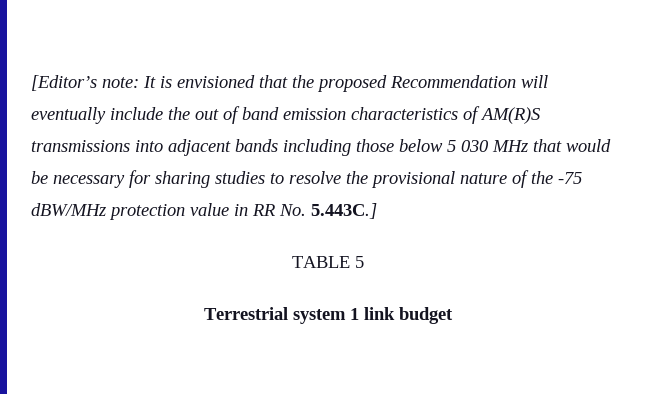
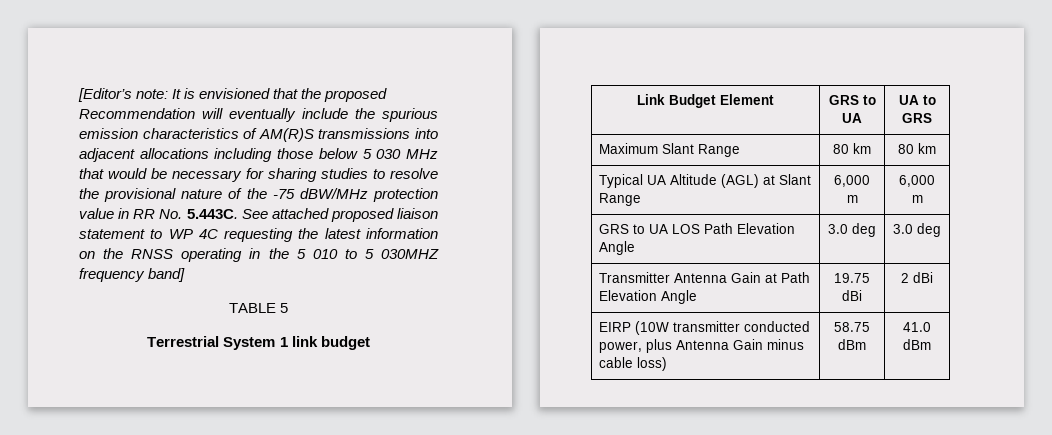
[195,106,279,124] out of band -> [382,108,438,122] spurious
[235,139,278,152] bands -> [139,148,209,159] allocations
[311,203,377,219] 5.443C.] -> [186,208,438,222] [79,228,438,242] [79,248,440,262] [79,268,186,282] 5.443C. See attached proposed liaison statement to WP 4C requesting the latest information on the RNSS operating in the 5 010 to 5 030MHZ frequency band]
[293,309,346,324] system -> [223,337,276,350] System
(453, 315) none -> [637,94,774,108] [828,95,876,105] [842,113,862,123] [898,95,936,105] [902,113,932,123] [598,143,740,157] [833,143,871,154] [898,143,936,154] [598,174,811,188] [598,193,641,206] [834,175,870,187] [846,195,858,203] [899,175,935,187] [911,195,923,203] [598,223,795,234] [598,241,635,255] [828,223,876,237] [893,223,941,237] [598,272,810,283] [598,290,697,304] [834,273,870,283] [842,290,862,301] [901,272,933,283] [598,321,810,335] [598,339,804,353] [598,357,667,371] [834,322,870,332] [838,339,866,350] [903,322,931,332] [903,339,931,350] // Link Budget Element | GRS to UA | UA to GRS // Maximum Slant Range | 80 km | 80 km // Typical UA Altitude (AGL) at Slant Range | 6,000 m | 6,000 m // GRS to UA LOS Path Elevation Angle | 3.0 deg | 3.0 deg // Transmitter Antenna Gain at Path Elevation Angle | 19.75 dBi | 2 dBi // EIRP (10W transmitter conducted power, plus Antenna Gain minus cable loss) | 58.75 dBm | 41.0 dBm

